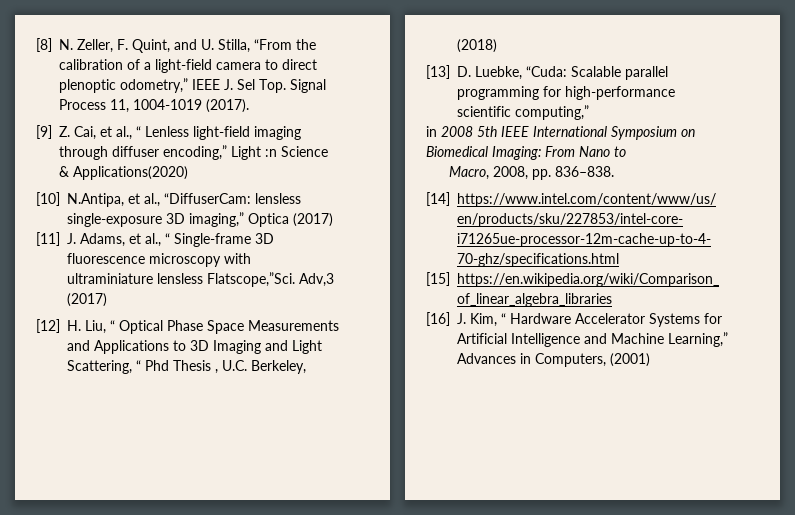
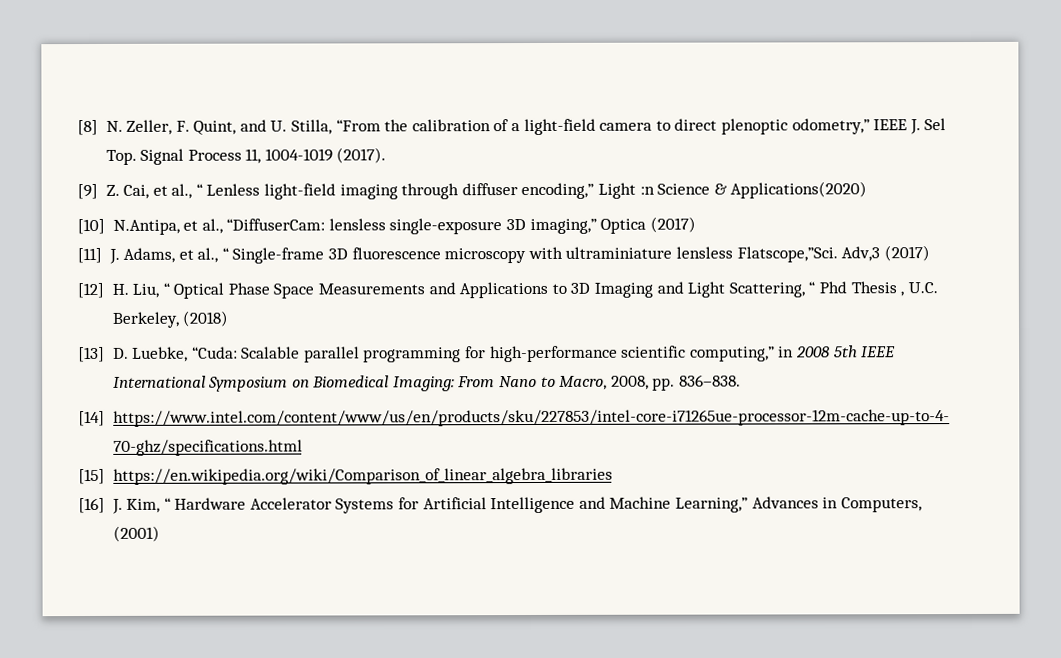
(589, 112) // -> (775, 354) none
(626, 151) // -> (556, 381) none

